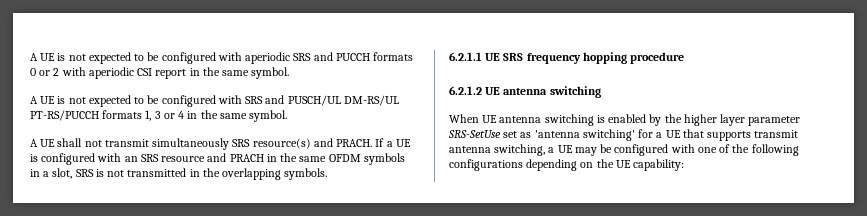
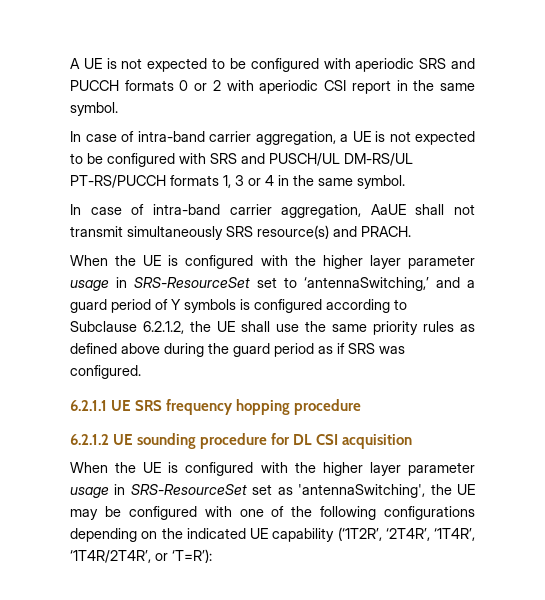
[30,96,38,104] A -> [70,131,348,145] In case of intra-band carrier aggregation, a
[30,139,56,147] A UE -> [70,204,406,218] In case of intra-band carrier aggregation, AaUE
[375,138,411,147] [30,153,405,165] [30,168,328,180] If a UE is configured with an SRS resource and PRACH in the same OFDM symbols in a slot, SRS is not transmitted in the overlapping symbols. -> [70,255,475,269] [70,277,475,291] [70,299,407,313] [70,321,475,335] [70,343,405,357] [70,365,141,379] // When the UE is configured with the higher layer parameter usage in SRS-ResourceSet set to ‘antennaSwitching,’ and a guard period of Y symbols is configured according to Subclause 6.2.1.2, the UE shall use the same priority rules as defined above during the guard period as if SRS was configured.
[503,86,601,98] [449,114,801,126] [448,129,799,141] [449,144,555,156] antenna switching // When UE antenna switching is enabled by the higher layer parameter SRS-SetUse set as 'antenna switching' for a UE that supports transmit antenna switching, a -> [137,433,413,449] [70,462,475,476] [70,484,452,498] sounding procedure for DL CSI acquisition // When the UE is configured with the higher layer parameter usage in SRS-ResourceSet set as 'antennaSwitching', the
[615,159,685,171] UE capability: -> [186,527,475,542] [70,549,212,563] indicated UE capability (‘1T2R’, ‘2T4R’, ‘1T4R’, ‘1T4R/2T4R’, or ‘T=R’):

